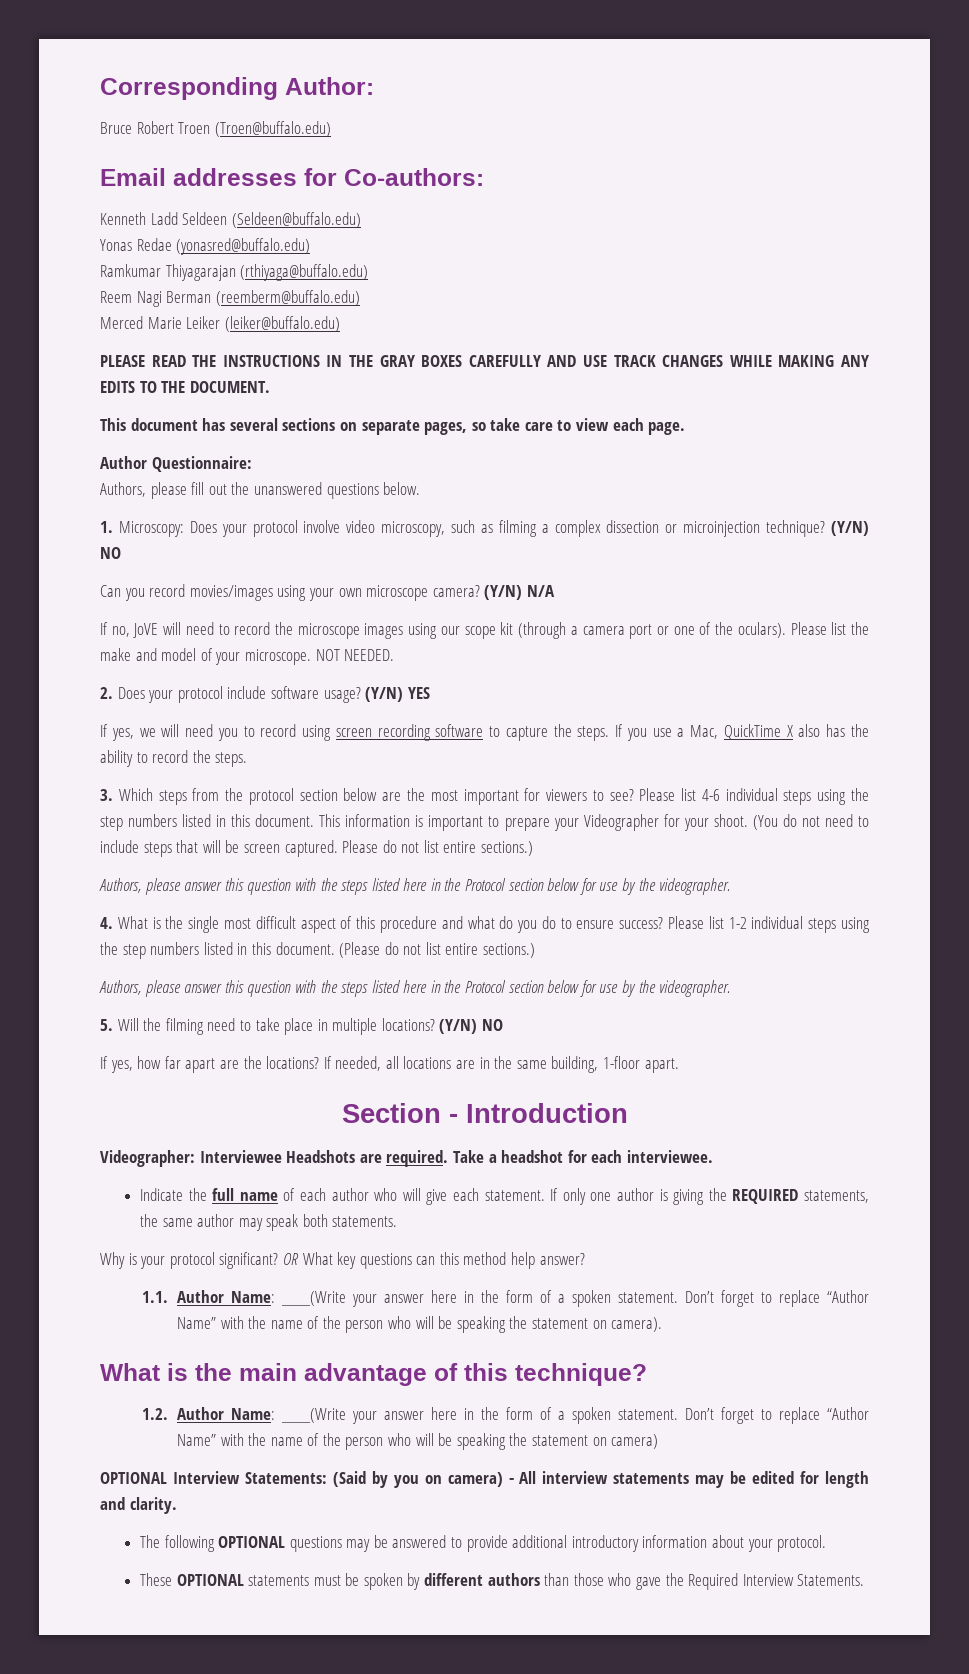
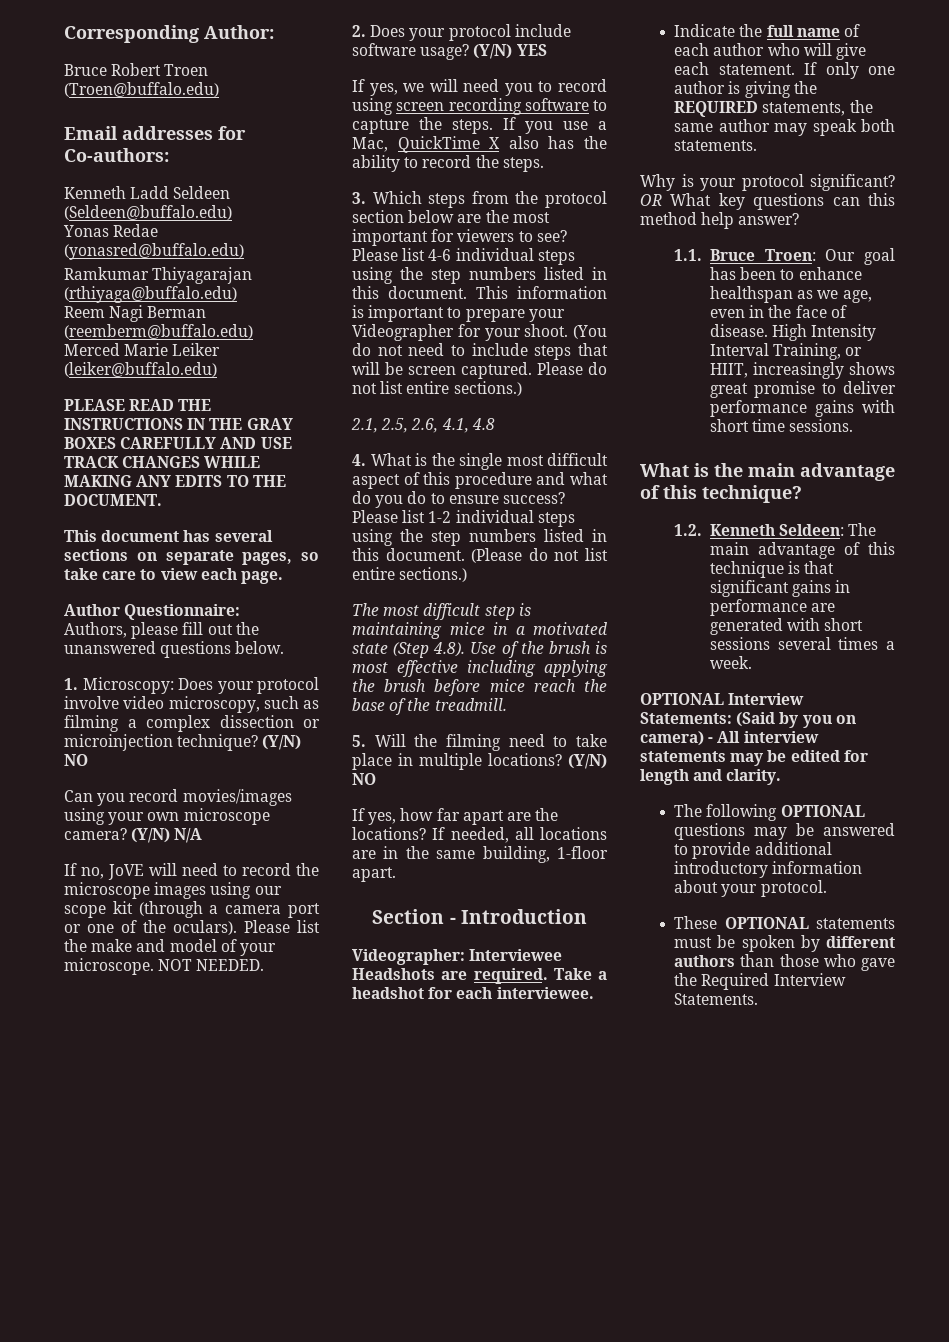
[99,878,731,895] Authors, please answer this question with the steps listed here in the Protocol section below for use by the videographer. -> [351,418,495,433] 2.1, 2.5, 2.6, 4.1, 4.8
[99,980,731,997] Authors, please answer this question with the steps listed here in the Protocol section below for use by the videographer. -> [352,603,531,620] [352,622,608,639] [352,641,607,658] [352,660,608,677] [352,679,607,696] [352,698,507,715] The most difficult step is maintaining mice in a motivated state (Step 4.8). Use of the brush is most effective including applying the brush before mice reach the base of the treadmill.
[176,1290,869,1307] [176,1316,663,1333] Author Name: ____(Write your answer here in the form of a spoken statement. Don’t forget to replace “Author Name” with the name of the person who will be speaking the statement on camera). -> [710,248,895,265] [710,267,862,280] [710,286,872,303] [710,305,847,318] [710,324,877,341] [710,343,863,360] [710,362,895,379] [710,381,896,398] [710,400,895,417] [710,419,854,432] Bruce Troen: Our goal has been to enhance healthspan as we age, even in the face of disease. High Intensity Interval Training, or HIIT, increasingly shows great promise to deliver performance gains with short time sessions.
[176,1407,869,1424] [176,1433,659,1450] Author Name: ____(Write your answer here in the form of a spoken statement. Don’t forget to replace “Author Name” with the name of the person who will be speaking the statement on camera) -> [710,523,877,536] [710,542,895,559] [710,561,835,578] [710,580,851,597] [710,599,836,616] [710,618,864,635] [710,637,895,650] [710,656,753,669] Kenneth Seldeen: The main advantage of this technique is that significant gains in performance are generated with short sessions several times a week.

